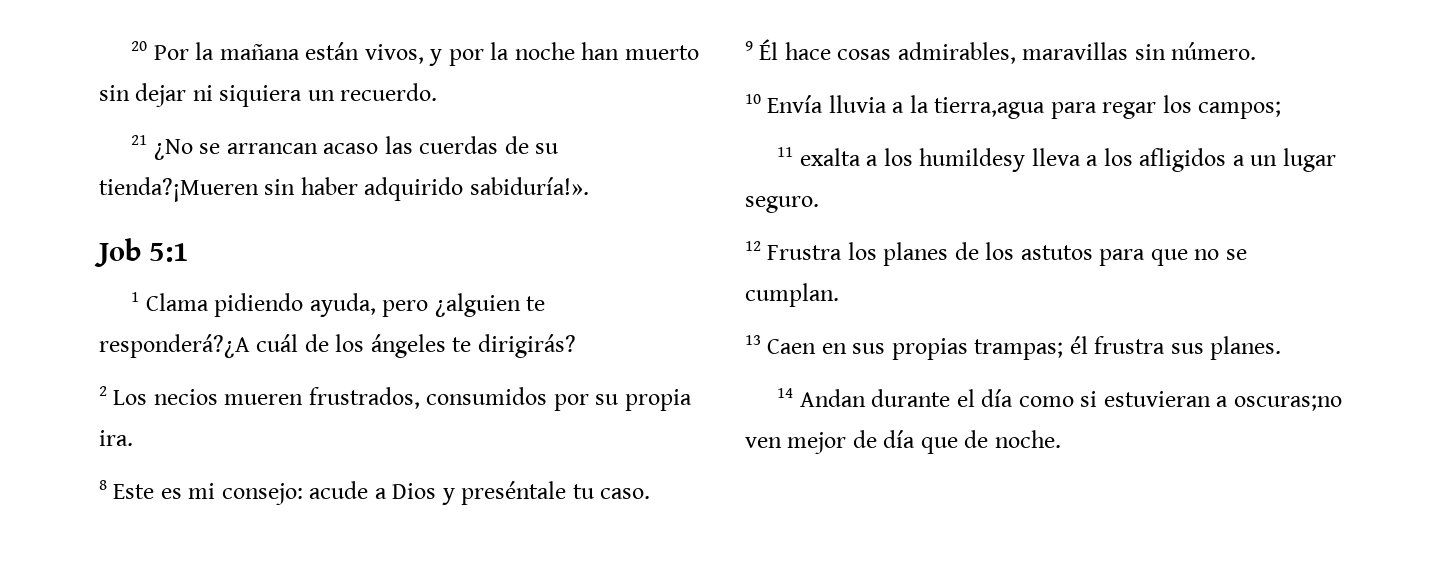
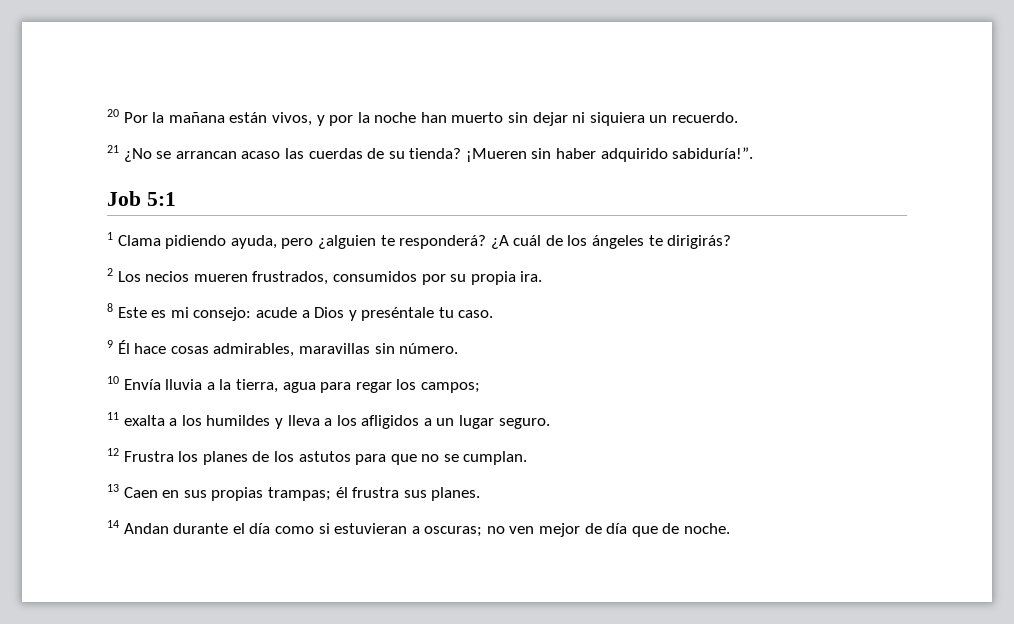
[99,177,259,202] tienda?¡Mueren -> [409,148,527,162] tienda? ¡Mueren
[469,177,589,195] sabiduría!». -> [672,147,754,159] sabiduría!”.
[99,334,250,358] responderá?¿A -> [399,235,509,249] responderá? ¿A
[934,97,1046,119] tierra,agua -> [235,379,316,393] tierra, agua
[919,148,1026,172] humildesy -> [206,415,283,429] humildes y
[1233,395,1342,411] oscuras;no -> [424,526,505,537] oscuras; no

